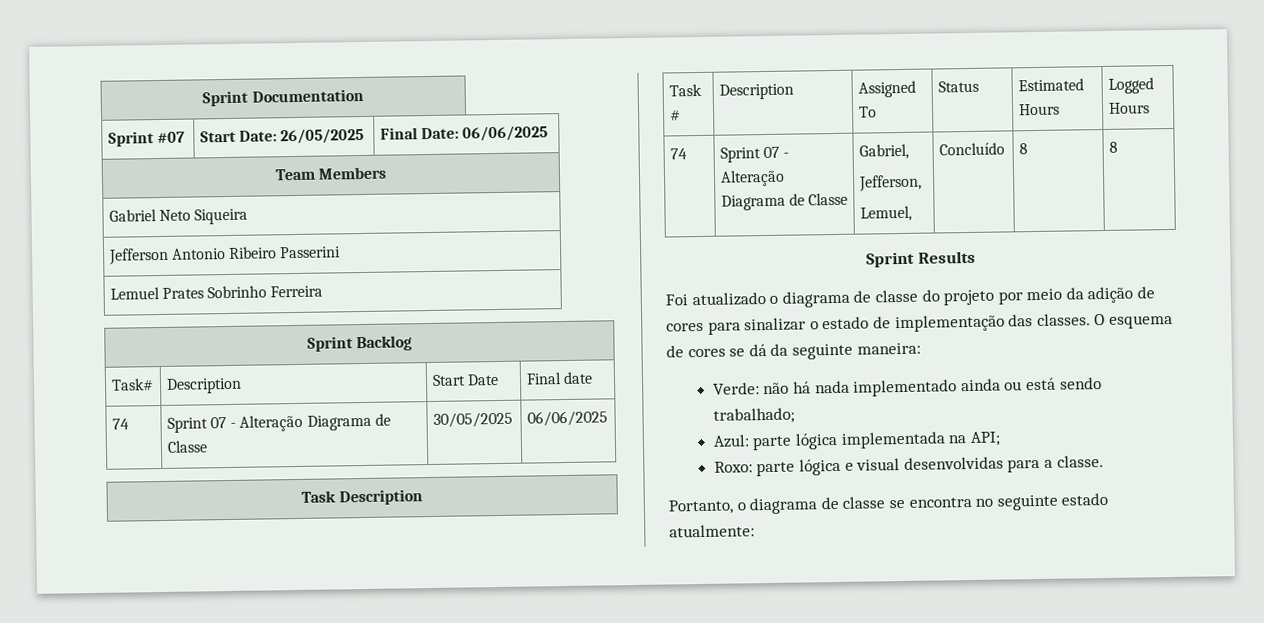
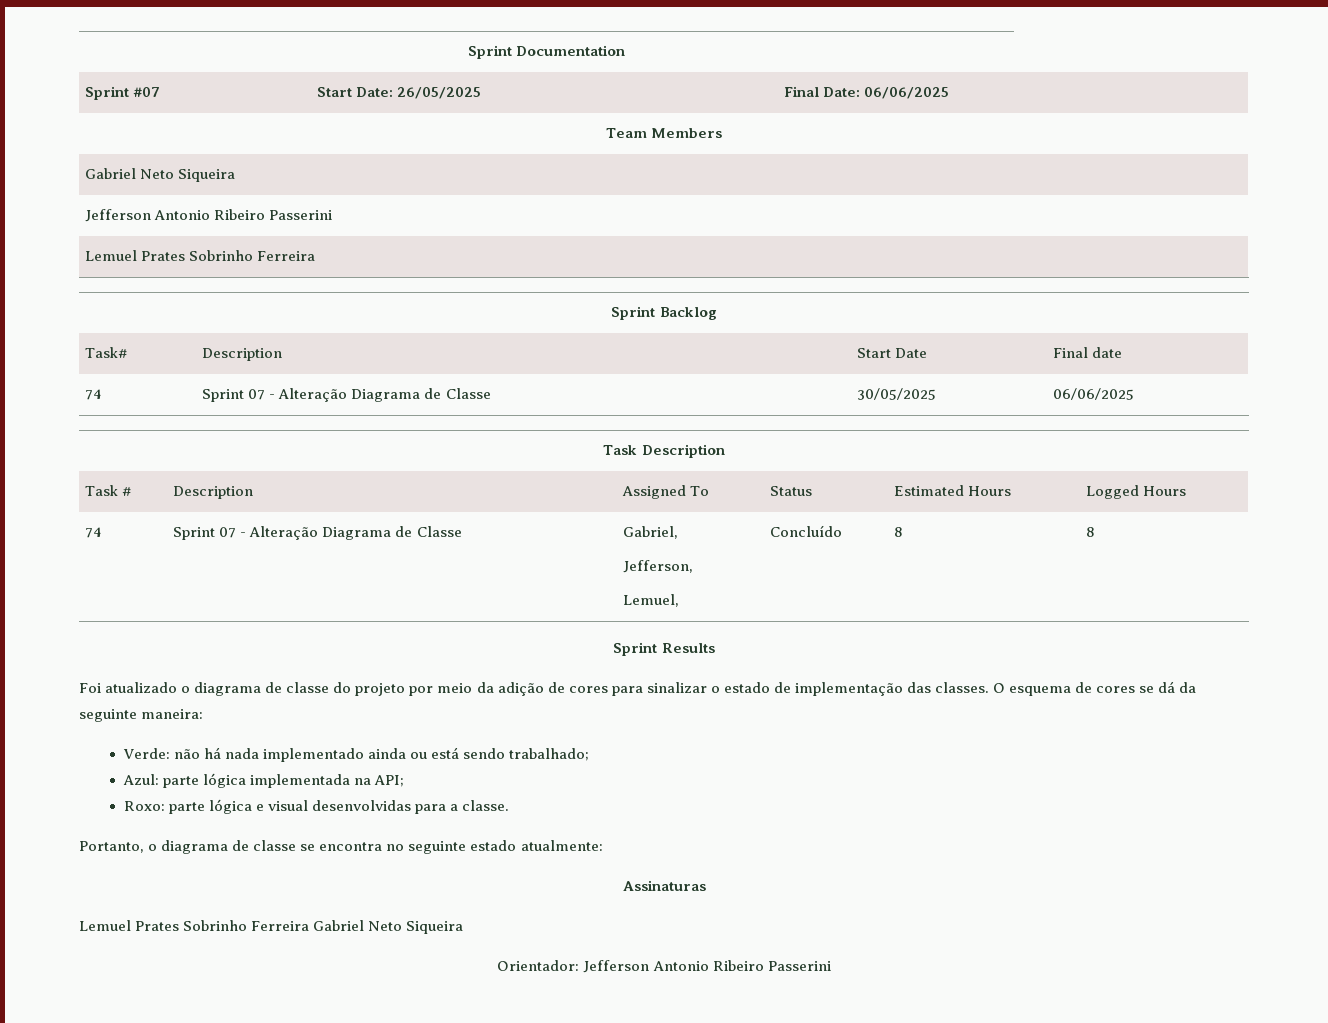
(755, 531) none -> [622,880,706,891] [79,920,464,934] [497,960,831,973] // Assinaturas // Lemuel Prates Sobrinho Ferreira Gabriel Neto Siqueira // Orientador: Jefferson Antonio Ribeiro Passerini

